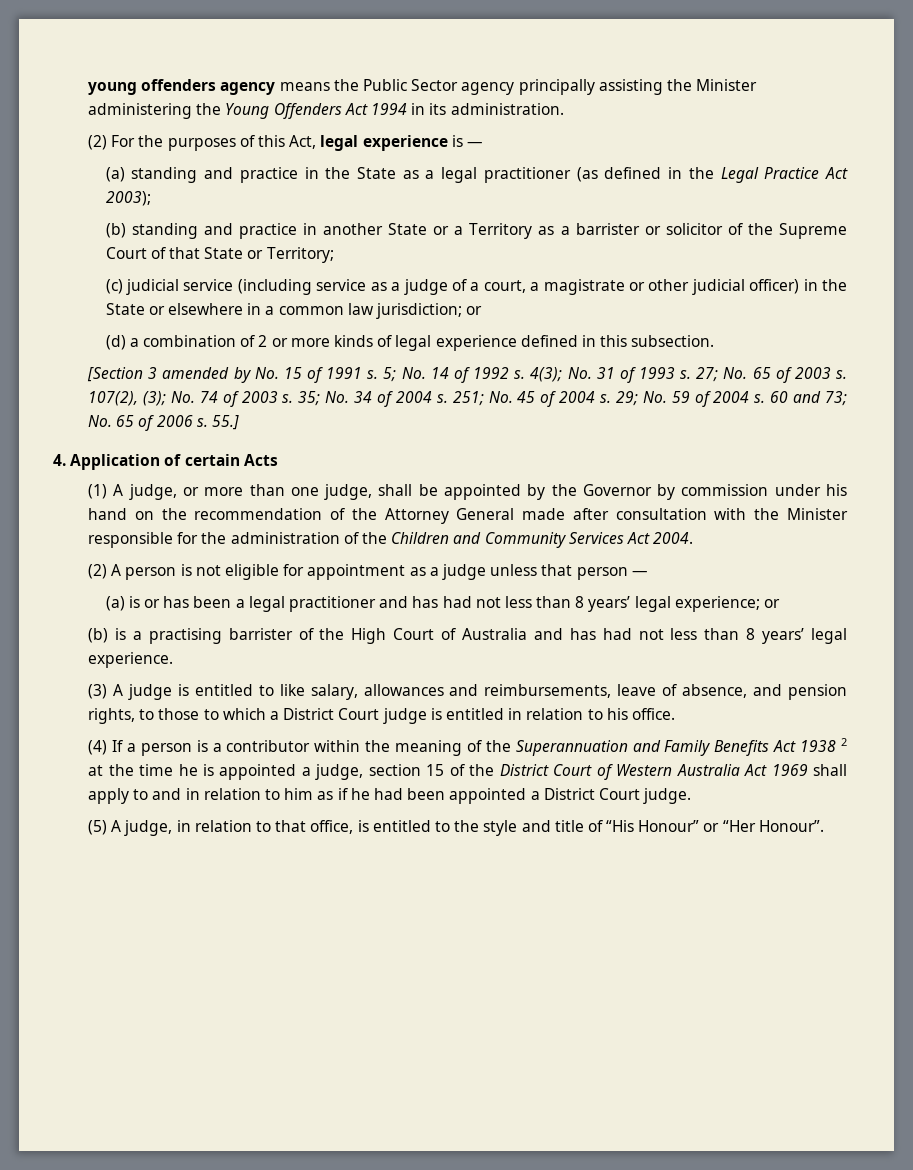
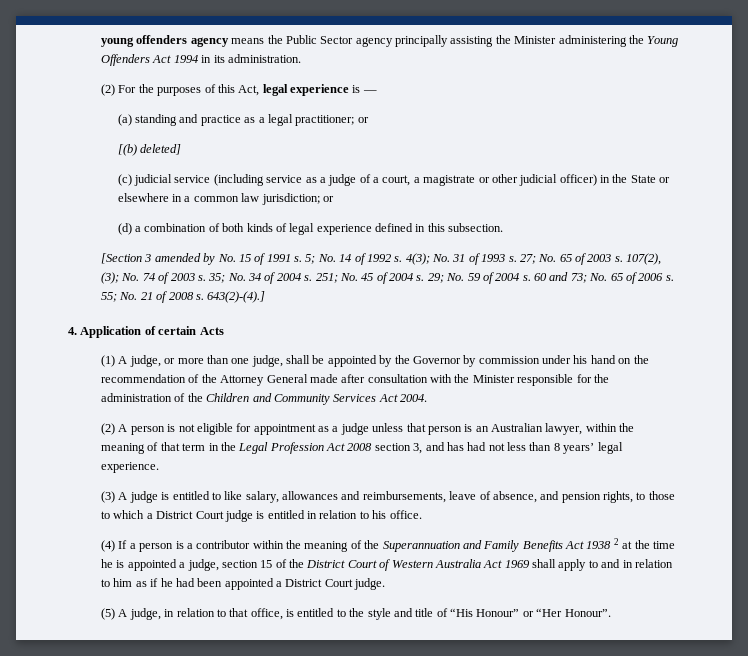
[304,167,848,183] [105,191,151,206] [105,223,848,239] [105,247,334,263] in the State as a legal practitioner (as defined in the Legal Practice Act 2003); // (b) standing and practice in another State or a Territory as a barrister or solicitor of the Supreme Court of that State or Territory; -> [244,114,369,126] [117,144,182,156] as a legal practitioner; or // [(b) deleted]
[258,335,330,347] 2 or more -> [222,223,245,232] both
[212,415,240,430] 55.] -> [101,291,266,303] 55; No. 21 of 2008 s. 643(2)-(4).]
[631,571,648,576] [105,596,780,612] [88,628,527,644] — // (a) is or has been a legal practitioner and has had not less than 8 years’ legal experience; or // (b) is a practising barrister of the High Court of Australia -> [464,423,635,435] [101,442,423,454] is an Australian lawyer, within the meaning of that term in the Legal Profession Act 2008 section 3,

